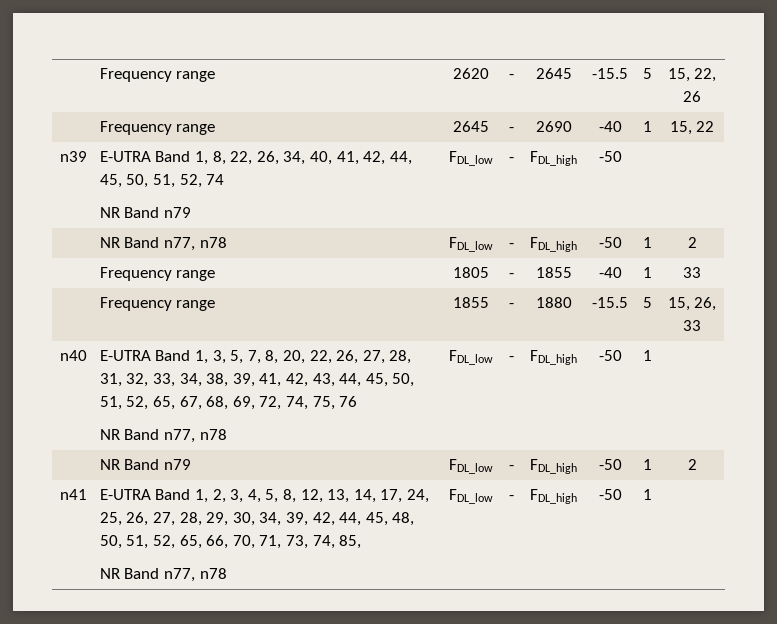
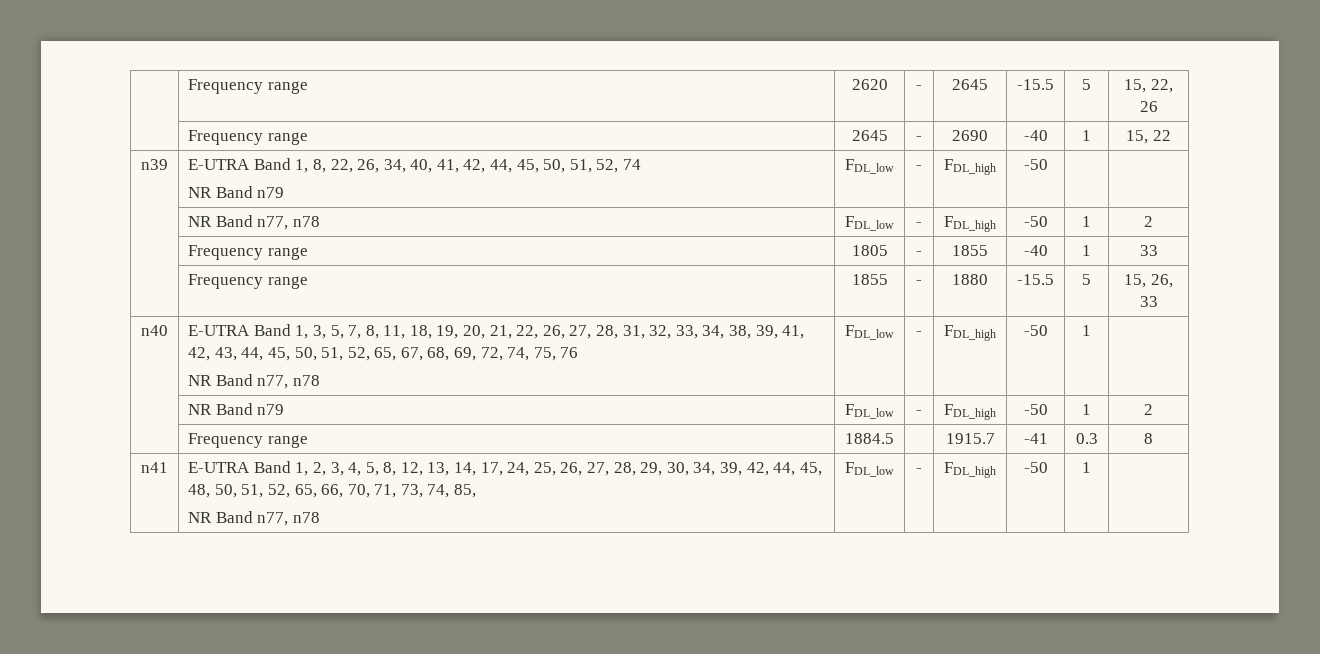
[283,350,306,364] 20, -> [383,325,512,339] 11, 18, 19, 20, 21,
(697, 464) none -> [188,433,308,448] [845,433,894,444] [945,433,995,444] [1023,433,1048,444] [1075,433,1098,444] [1144,433,1153,444] // | Frequency range | 1884.5 | | 1915.7 | -41 | 0.3 | 8

